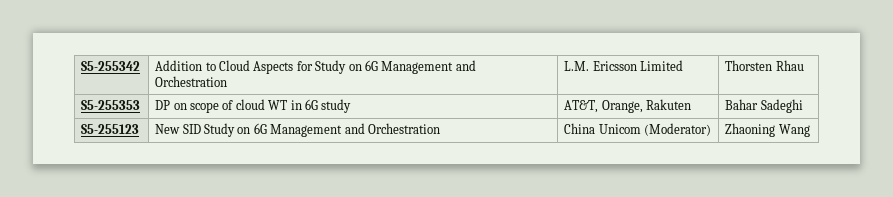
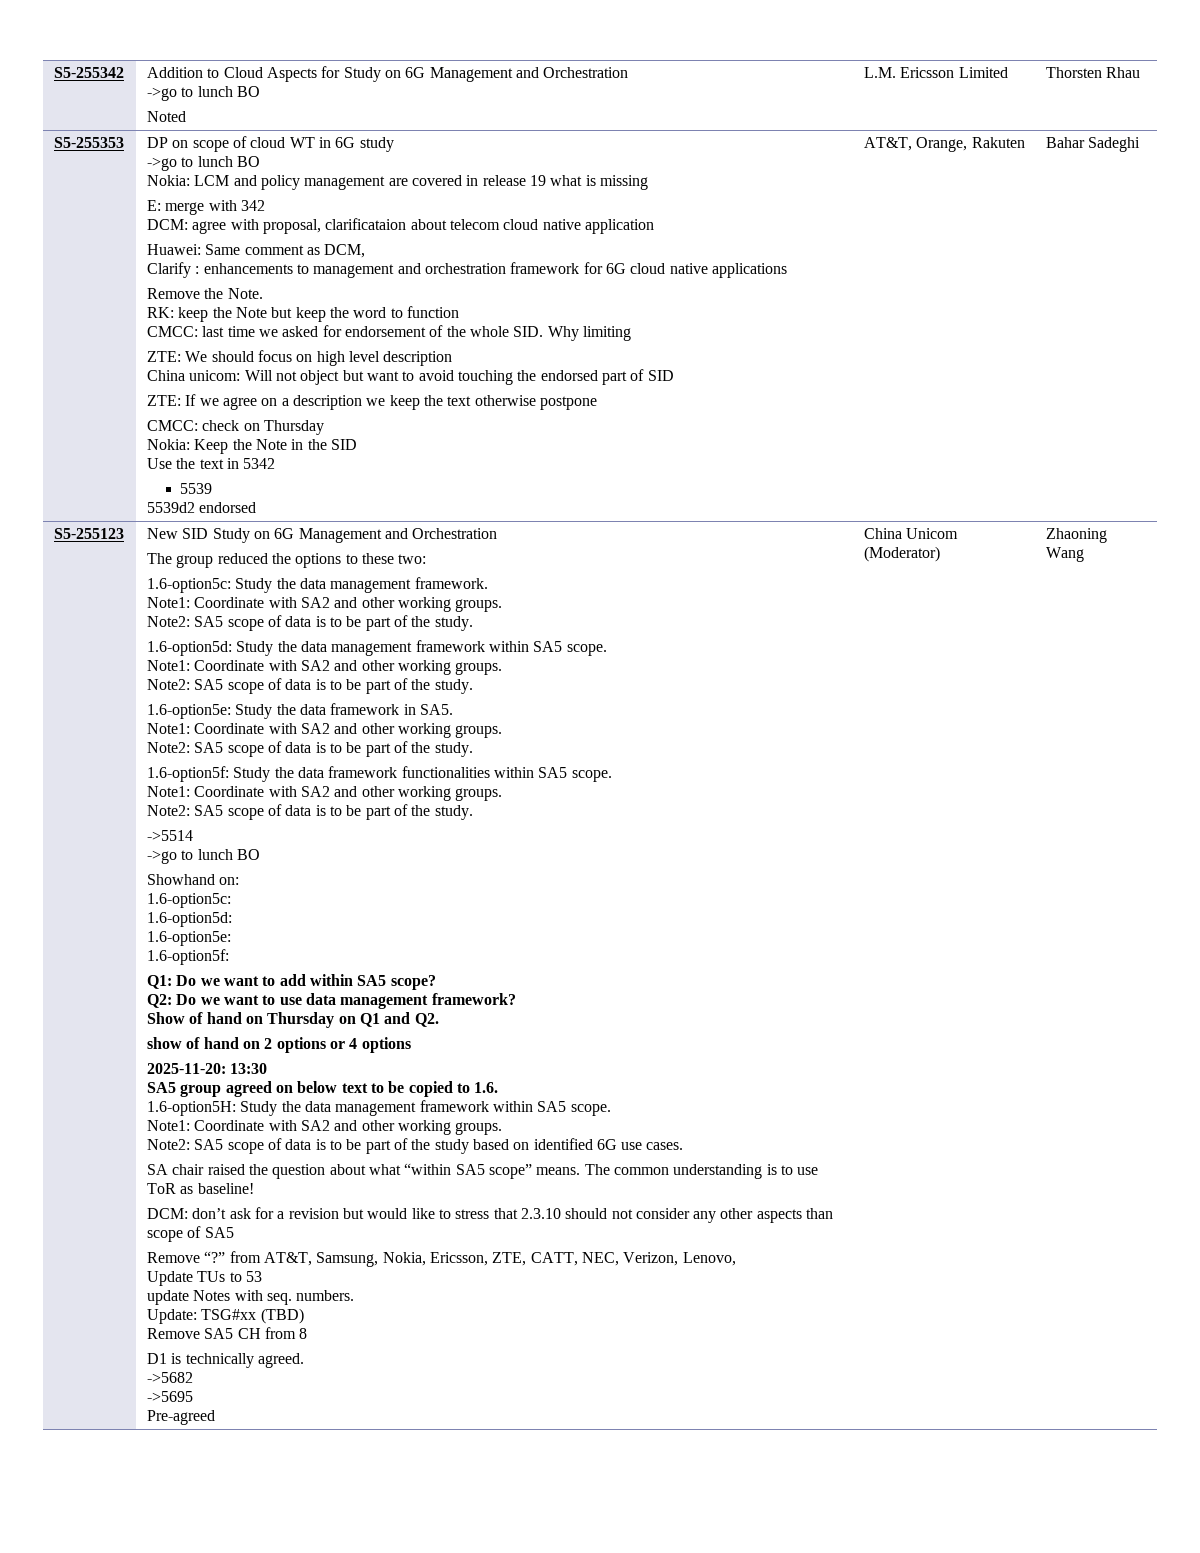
(228, 81) none -> [147,86,261,101] [147,111,187,122] // ->go to lunch BO // Noted
(352, 106) none -> [147,156,261,171] [147,175,648,190] [147,200,266,215] [147,218,654,234] [147,244,366,258] [147,262,787,278] [147,288,263,299] [147,306,459,322] [147,325,631,341] [147,350,453,366] [147,369,674,385] [147,394,597,410] [147,420,325,435] [147,439,357,454] [147,458,276,469] [180,483,213,494] [147,502,257,513] // ->go to lunch BO // Nokia: LCM and policy management are covered in release 19 what is missing // E: merge with 342 // DCM: agree with proposal, clarificataion about telecom cloud native application // Huawei: Same comment as DCM, // Clarify : enhancements to management and orchestration framework for 6G cloud native applications // Remove the Note. // RK: keep the Note but keep the word to function // CMCC: last time we asked for endorsement of the whole SID. Why limiting // ZTE: We should focus on high level description // China unicom: Will not object but want to avoid touching the endorsed part of SID // ZTE: If we agree on a description we keep the text otherwise postpone // CMCC: check on Thursday // Nokia: Keep the Note in the SID // Use the text in 5342 // 5539 // 5539d2 endorsed
(440, 128) none -> [147,553,427,568] [147,577,488,593] [147,597,503,612] [147,615,473,631] [147,640,607,656] [147,660,503,675] [147,678,473,694] [147,703,453,719] [147,723,503,738] [147,741,473,757] [147,766,612,782] [147,786,503,801] [147,804,473,820] [147,830,194,841] [147,849,261,864] [147,874,240,885] [147,893,232,908] [147,912,233,927] [147,931,232,946] [147,949,230,965] [147,974,436,990] [147,993,516,1009] [147,1012,439,1028] [147,1037,411,1053] [147,1063,268,1074] [147,1081,499,1097] [147,1100,611,1116] [147,1120,503,1135] [147,1138,684,1154] [147,1163,819,1179] [147,1183,254,1194] [147,1207,834,1223] [147,1226,234,1242] [147,1251,736,1267] [147,1271,263,1286] [147,1290,355,1305] [147,1308,304,1324] [147,1327,308,1339] [147,1353,305,1368] [147,1372,194,1383] [147,1391,194,1402] [147,1410,216,1425] // The group reduced the options to these two: // 1.6-option5c: Study the data management framework. // Note1: Coordinate with SA2 and other working groups. // Note2: SA5 scope of data is to be part of the study. // 1.6-option5d: Study the data management framework within SA5 scope. // Note1: Coordinate with SA2 and other working groups. // Note2: SA5 scope of data is to be part of the study. // 1.6-option5e: Study the data framework in SA5. // Note1: Coordinate with SA2 and other working groups. // Note2: SA5 scope of data is to be part of the study. // 1.6-option5f: Study the data framework functionalities within SA5 scope. // Note1: Coordinate with SA2 and other working groups. // Note2: SA5 scope of data is to be part of the study. // ->5514 // ->go to lunch BO // Showhand on: // 1.6-option5c: // 1.6-option5d: // 1.6-option5e: // 1.6-option5f: // Q1: Do we want to add within SA5 scope? // Q2: Do we want to use data management framework? // Show of hand on Thursday on Q1 and Q2. // show of hand on 2 options or 4 options // 2025-11-20: 13:30 // SA5 group agreed on below text to be copied to 1.6. // 1.6-option5H: Study the data management framework within SA5 scope. // Note1: Coordinate with SA2 and other working groups. // Note2: SA5 scope of data is to be part of the study based on identified 6G use cases. // SA chair raised the question about what “within SA5 scope” means. The common understanding is to use ToR as baseline! // DCM: don’t ask for a revision but would like to stress that 2.3.10 should not consider any other aspects than scope of SA5 // Remove “?” from AT&T, Samsung, Nokia, Ericsson, ZTE, CATT, NEC, Verizon, Lenovo, // Update TUs to 53 // update Notes with seq. numbers. // Update: TSG#xx (TBD) // Remove SA5 CH from 8 // D1 is technically agreed. // ->5682 // ->5695 // Pre-agreed

